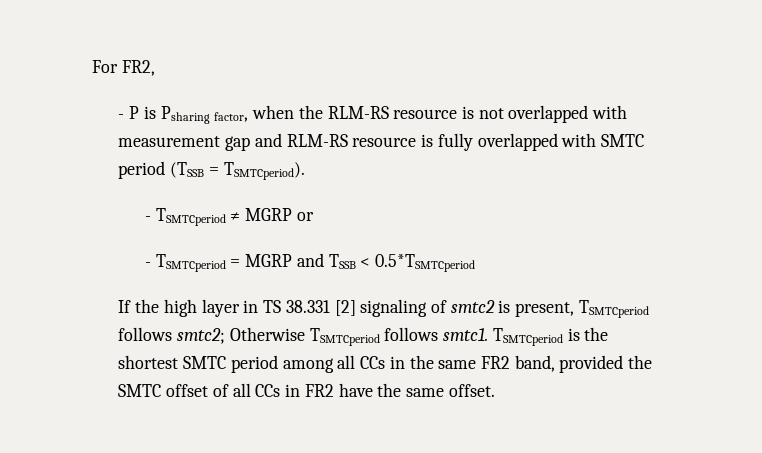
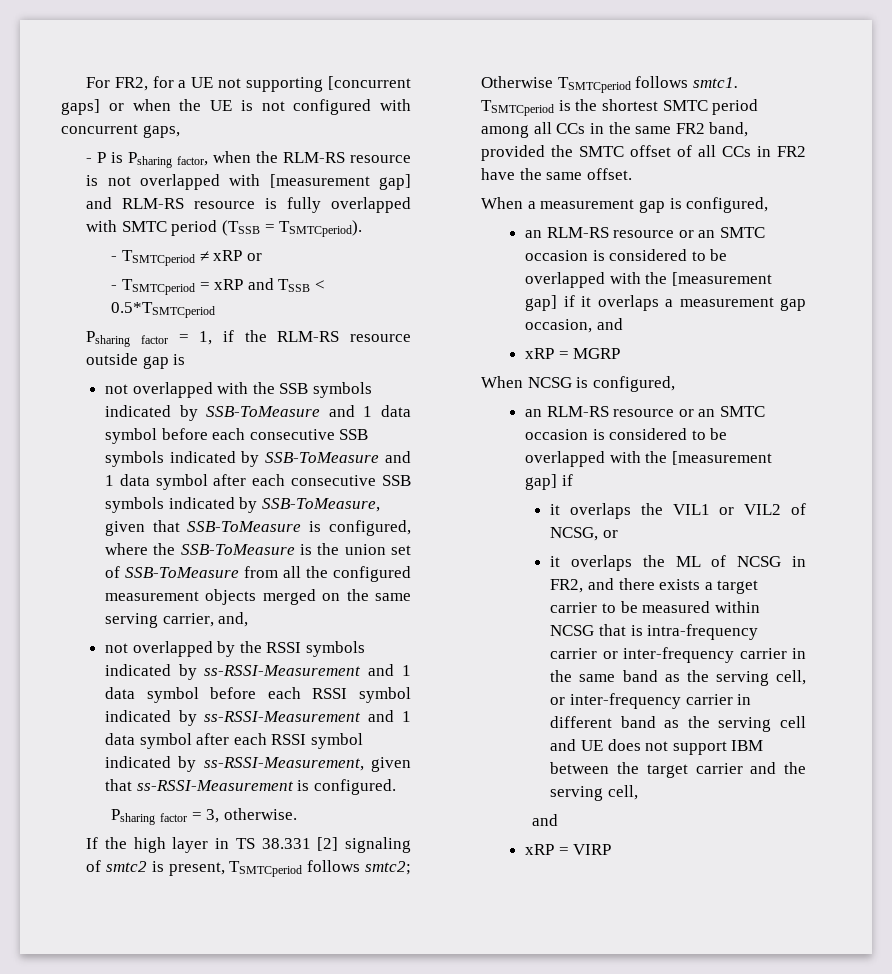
(155, 68) none -> [152,76,411,92] [61,99,411,115] [61,124,180,138] for a UE not supporting [concurrent gaps] or when the UE is not configured with concurrent gaps,
[118,136,251,151] measurement gap -> [269,174,411,190] [measurement gap]
[245,208,293,221] MGRP -> [213,250,243,261] xRP
[245,254,293,267] MGRP -> [214,279,244,290] xRP
(475, 263) none -> [86,330,411,347] [86,353,186,369] [104,382,372,398] [104,405,411,421] [104,428,369,444] [104,451,411,467] [104,474,411,490] [104,497,380,513] [104,520,411,536] [104,543,411,555] [104,566,412,582] [104,589,411,605] [104,612,249,628] [104,641,365,657] [104,664,411,680] [104,687,411,703] [104,710,411,726] [104,733,363,749] [104,756,411,772] [104,779,396,795] [111,808,297,825] // Psharing factor = 1, if the RLM-RS resource outside gap is // not overlapped with the SSB symbols indicated by SSB-ToMeasure and 1 data symbol before each consecutive SSB symbols indicated by SSB-ToMeasure and 1 data symbol after each consecutive SSB symbols indicated by SSB-ToMeasure, given that SSB-ToMeasure is configured, where the SSB-ToMeasure is the union set of SSB-ToMeasure from all the configured measurement objects merged on the same serving carrier, and, // not overlapped by the RSSI symbols indicated by ss-RSSI-Measurement and 1 data symbol before each RSSI symbol indicated by ss-RSSI-Measurement and 1 data symbol after each RSSI symbol indicated by ss-RSSI-Measurement, given that ss-RSSI-Measurement is configured. // Psharing factor = 3, otherwise.
(495, 390) none -> [481,197,769,213] [525,227,766,238] [525,249,728,261] [525,272,772,288] [525,295,806,311] [525,318,623,333] [525,348,621,359] [481,376,675,392] [525,406,766,417] [525,428,728,440] [525,451,772,467] [525,474,573,490] [550,503,806,519] [550,527,618,541] [550,555,806,571] [550,578,759,594] [550,601,760,613] [550,624,759,640] [550,647,806,663] [550,670,806,686] [550,693,752,709] [550,716,806,732] [550,739,764,755] [550,762,806,778] [550,785,638,801] [531,814,558,826] [525,844,612,855] // When a measurement gap is configured, // an RLM-RS resource or an SMTC occasion is considered to be overlapped with the [measurement gap] if it overlaps a measurement gap occasion, and // xRP = MGRP // When NCSG is configured, // an RLM-RS resource or an SMTC occasion is considered to be overlapped with the [measurement gap] if // it overlaps the VIL1 or VIL2 of NCSG, or // it overlaps the ML of NCSG in FR2, and there exists a target carrier to be measured within NCSG that is intra-frequency carrier or inter-frequency carrier in the same band as the serving cell, or inter-frequency carrier in different band as the serving cell and UE does not support IBM between the target carrier and the serving cell, // and // xRP = VIRP

